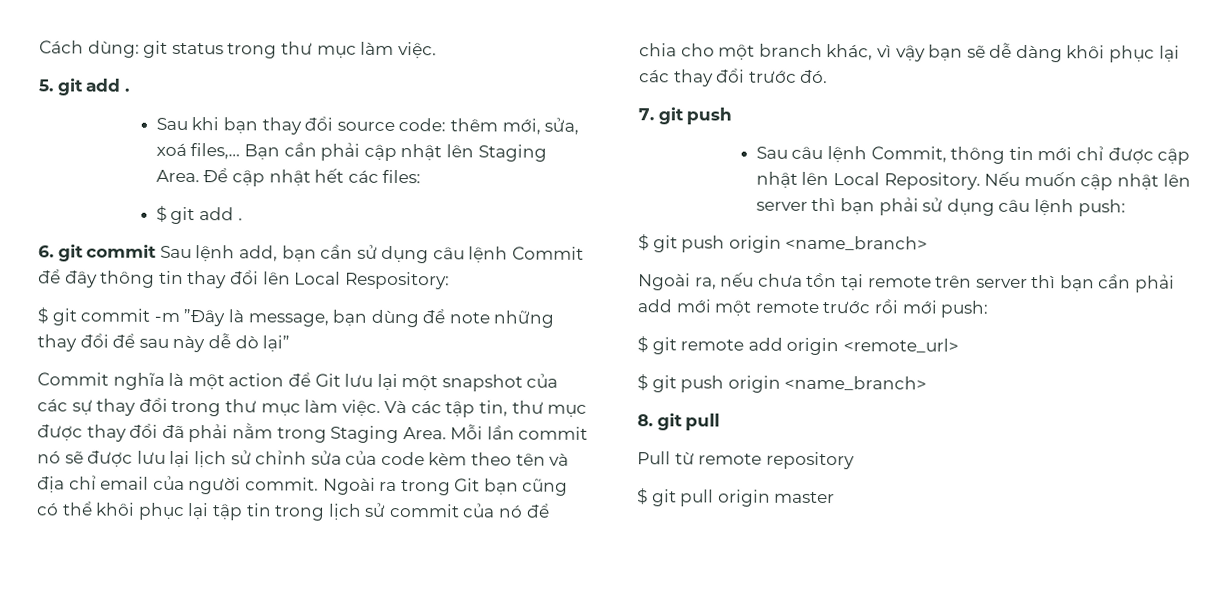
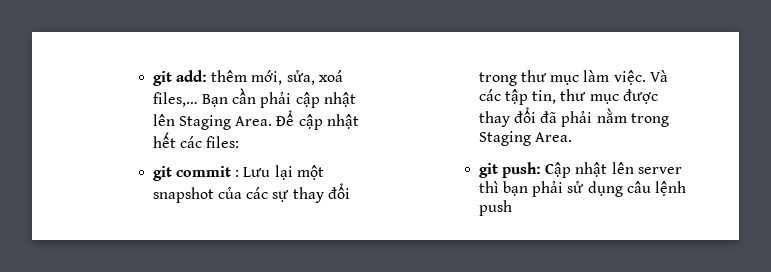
[39,40,437,59] [38,78,130,96] [155,116,447,135] Cách dùng: git status trong thư mục làm việc. // 5. git add . // Sau khi bạn thay đổi source code: -> [152,70,208,86] git add:
[155,205,243,225] [38,244,585,264] [38,269,450,290] [37,307,555,328] [37,333,291,353] [37,372,374,390] $ git add . // 6. git commit Sau lệnh add, bạn cần sử dụng câu lệnh Commit để đây thông tin thay đổi lên Local Respository: // $ git commit -m ”Đây là message, bạn dùng để note những thay đổi để sau này dễ dò lại” // Commit nghĩa là một action để Git lưu -> [152,166,271,181] git commit : Lưu
[450,424,589,440] [37,450,570,468] [37,475,569,496] [37,501,550,521] [639,42,1180,63] [639,68,829,87] [638,107,733,125] [755,145,1191,165] [755,171,1114,191] Mỗi lần commit nó sẽ được lưu lại lịch sử chỉnh sửa của code kèm theo tên và địa chỉ email của người commit. Ngoài ra trong Git bạn cũng có thể khôi phục lại tập tin trong lịch sử commit của nó để chia cho một branch khác, vì vậy bạn sẽ dễ dàng khôi phục lại các thay đổi trước đó. // 7. git push // Sau câu lệnh Commit, thông tin mới chỉ được cập nhật lên Local Repository. Nếu muốn cập -> [478,162,572,178] // git push: Cập
[1077,199,1126,217] [638,234,929,253] [638,272,1176,293] [637,299,990,318] [637,336,959,356] [637,374,928,393] [637,413,721,431] [637,451,855,470] [637,488,836,507] push: // $ git push origin <name_branch> // Ngoài ra, nếu chưa tồn tại remote trên server thì bạn cần phải add mới một remote trước rồi mới push: // $ git remote add origin <remote_url> // $ git push origin <name_branch> // 8. git pull // Pull từ remote repository // $ git pull origin master -> [478,200,512,216] push

